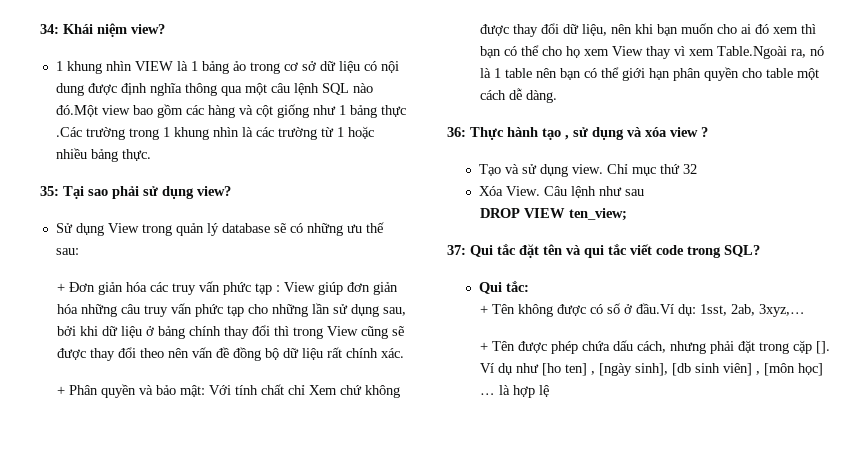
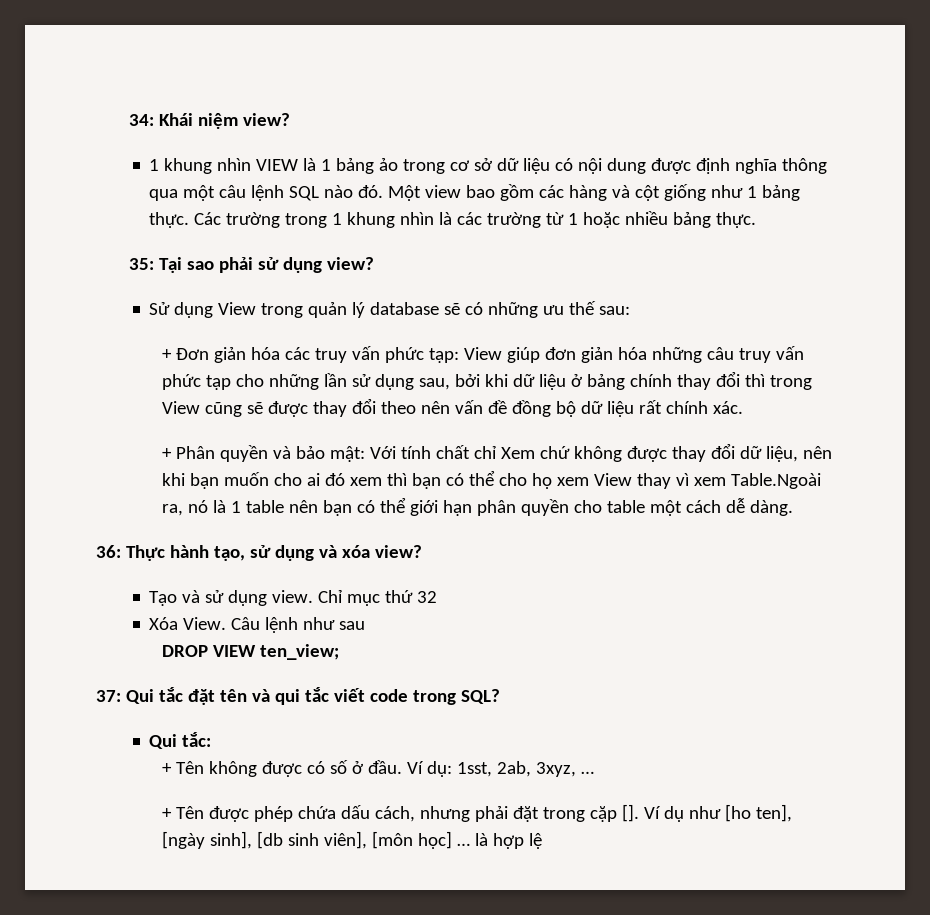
[56,105,99,117] đó.Một -> [358,185,422,201] đó. Một
[381,105,407,117] [56,127,83,137] thực .Các -> [149,212,222,228] thực. Các
[254,283,280,295] tạp : -> [429,348,460,363] tạp:
[542,128,569,140] tạo , -> [213,546,245,561] tạo,
[670,127,708,137] view ? -> [374,545,422,558] view?
[635,303,674,314] đầu.Ví -> [368,760,425,774] đầu. Ví
[758,304,805,317] 3xyz,… -> [536,762,595,777] 3xyz, …
[564,363,595,376] ten] , -> [756,804,793,822] ten],
[722,363,760,376] viên] , -> [324,831,368,849] viên],

